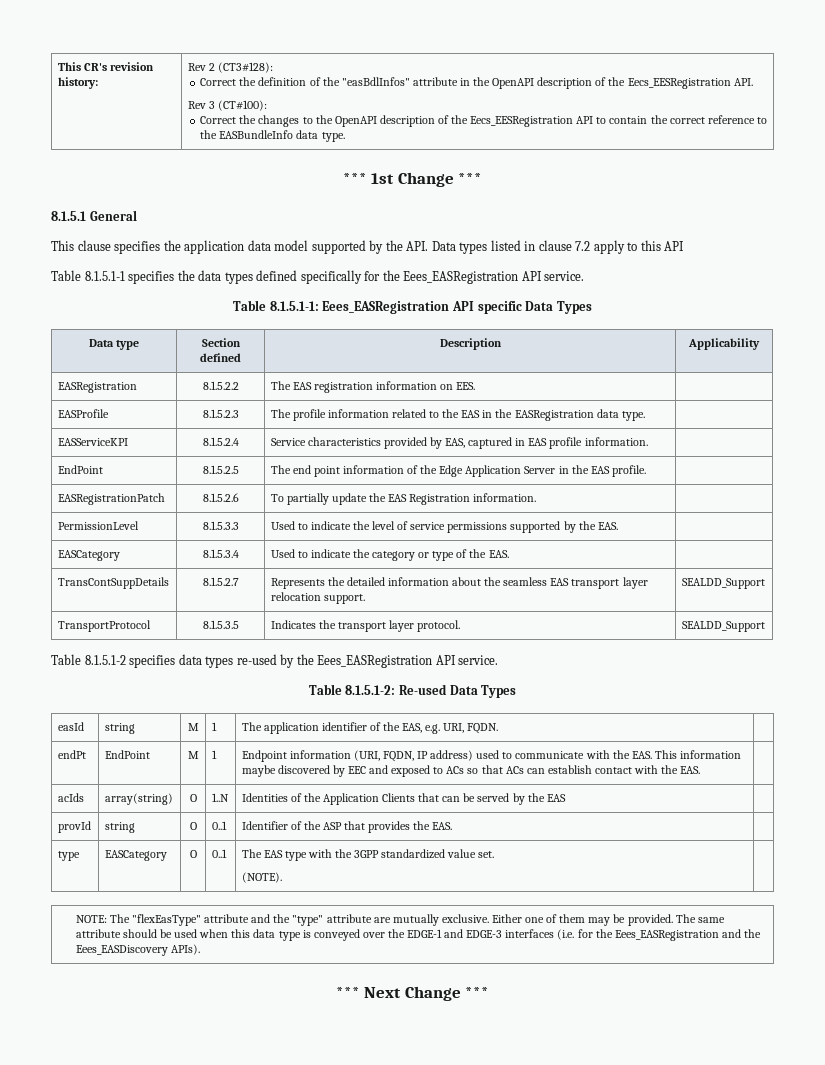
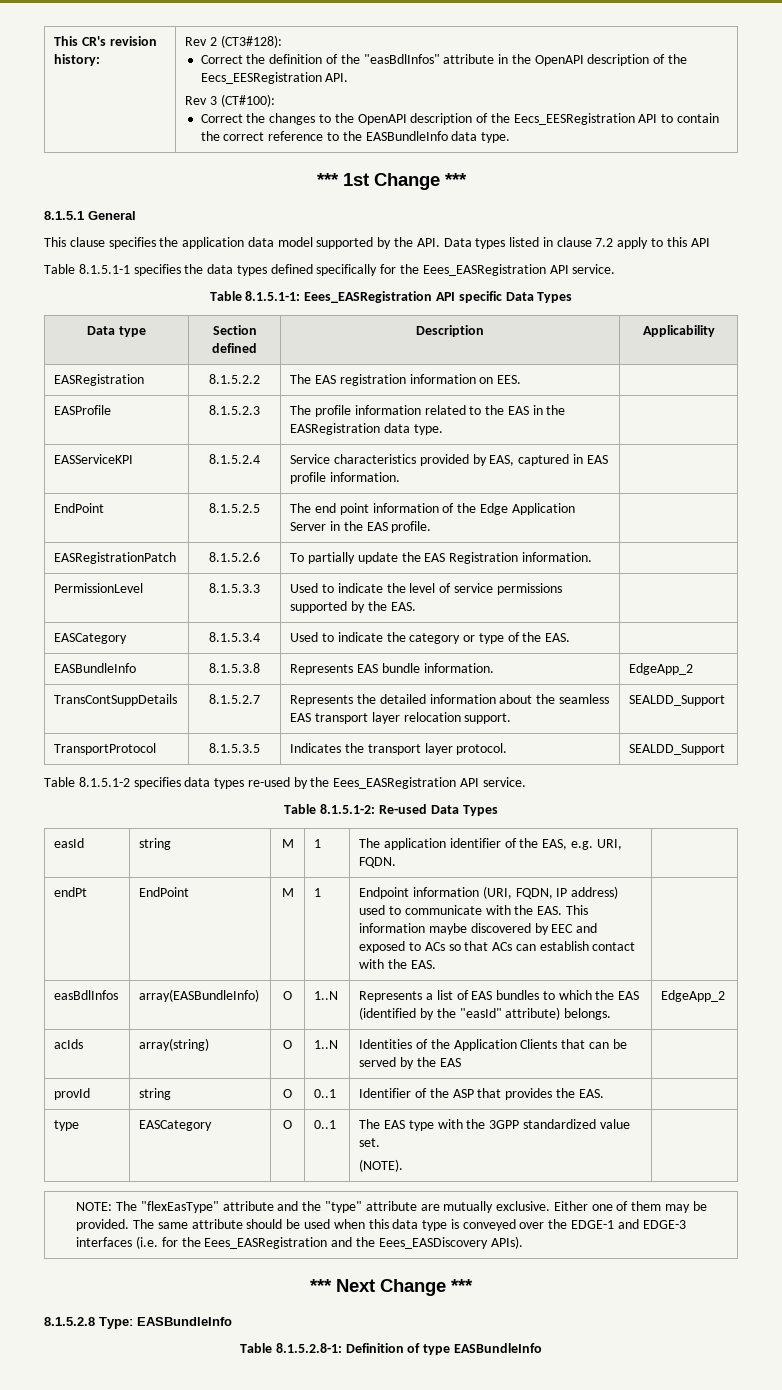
(509, 554) none -> [54,663,137,673] [209,663,260,673] [290,663,494,675] [629,663,694,675] // EASBundleInfo | 8.1.5.3.8 | Represents EAS bundle information. | EdgeApp_2
(701, 770) none -> [54,990,119,1000] [139,989,260,1002] [283,991,292,1000] [314,991,339,1000] [359,990,640,1002] [359,1007,612,1020] [661,990,726,1002] // easBdlInfos | array(EASBundleInfo) | O | 1..N | Represents a list of EAS bundles to which the EAS (identified by the "easId" attribute) belongs. | EdgeApp_2
(490, 992) none -> [44,1317,232,1329] [240,1343,542,1355] // 8.1.5.2.8 Type: EASBundleInfo // Table 8.1.5.2.8-1: Definition of type EASBundleInfo

